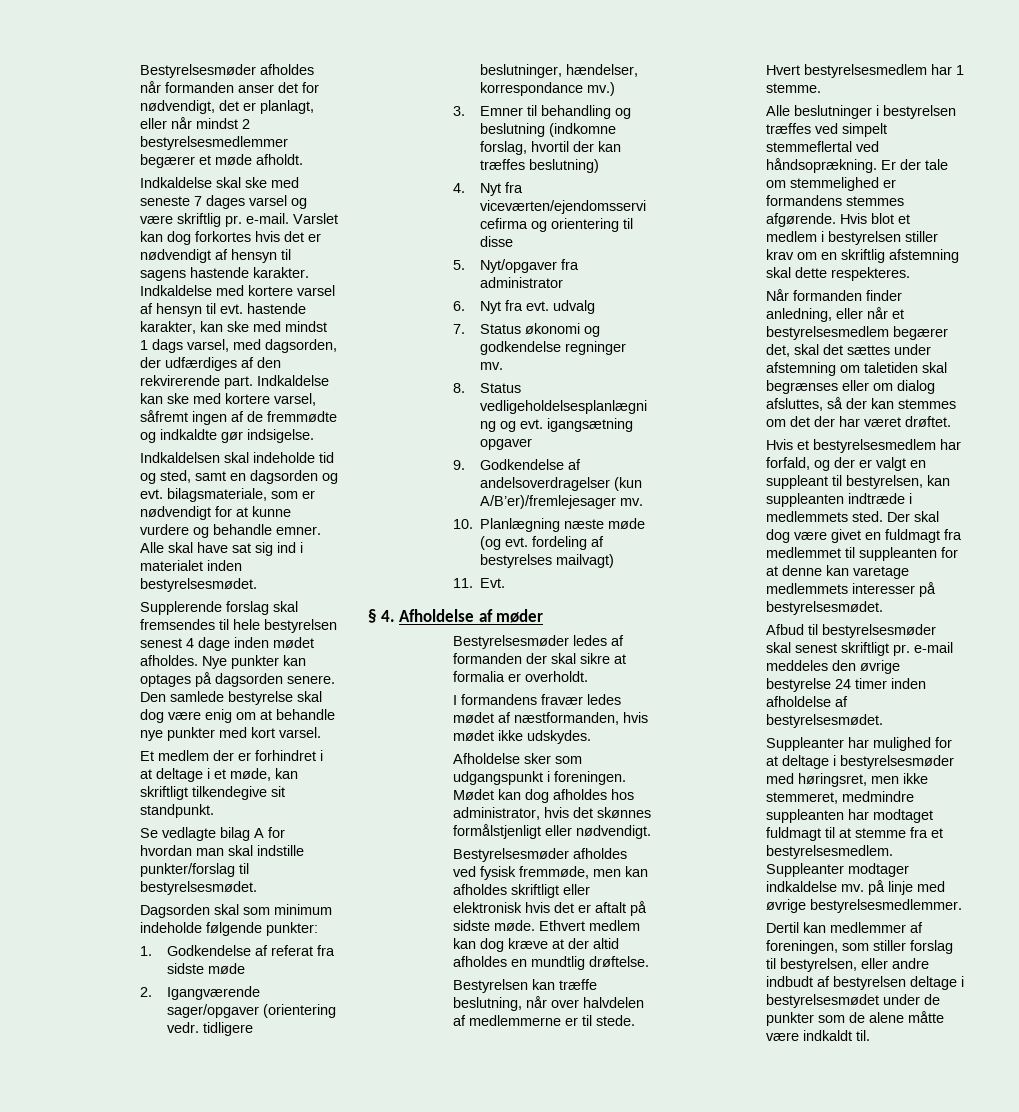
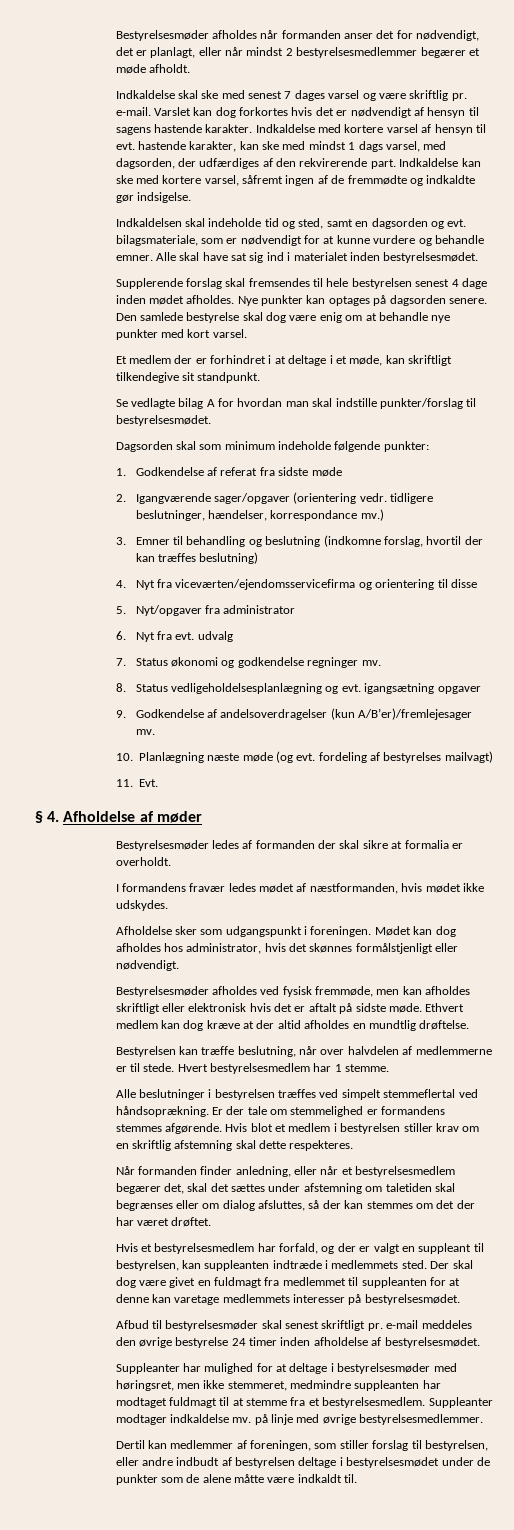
[139,196,190,206] seneste -> [248,91,283,99] senest

